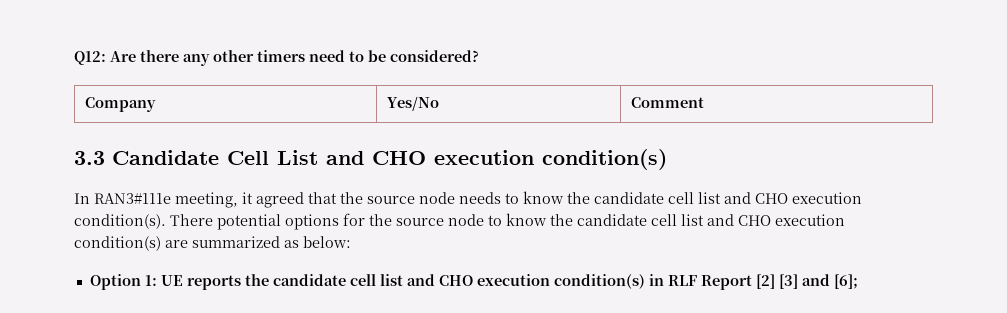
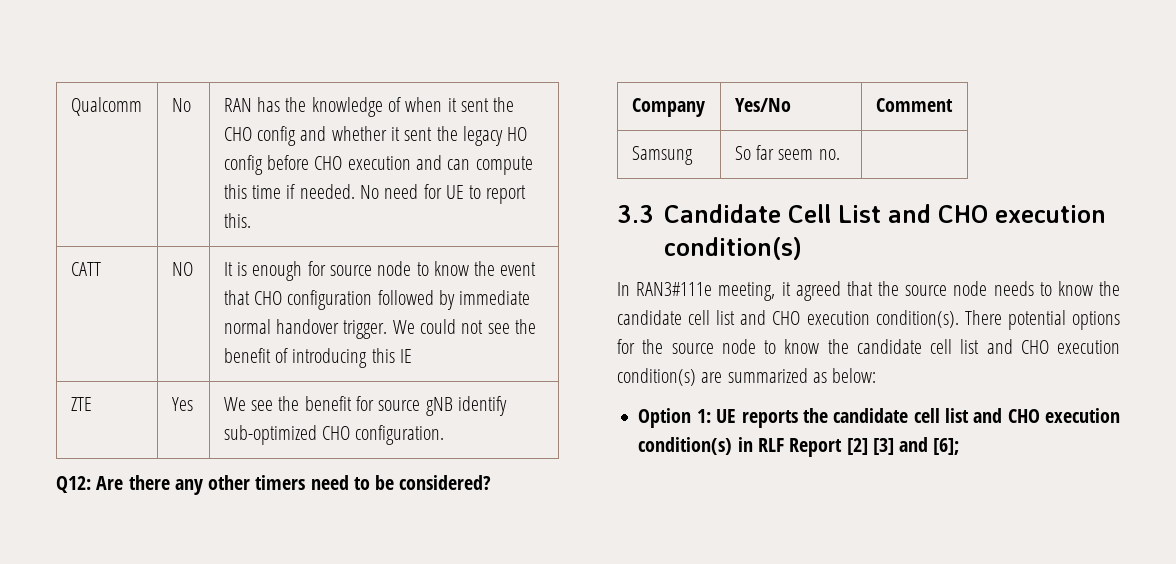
(74, 58) none -> [70,97,142,116] [171,98,191,112] [223,97,515,117] [223,126,528,146] [223,155,533,175] [223,184,527,204] [223,213,251,228] [70,262,101,276] [171,262,193,276] [223,261,537,281] [223,290,531,310] [223,319,536,339] [223,348,412,368] [70,397,92,411] [171,397,193,411] [223,396,507,416] [223,425,445,445] Qualcomm | No | RAN has the knowledge of when it sent the CHO config and whether it sent the legacy HO config before CHO execution and can compute this time if needed. No need for UE to report this. // CATT | NO | It is enough for source node to know the event that CHO configuration followed by immediate normal handover trigger. We could not see the benefit of introducing this IE // ZTE | Yes | We see the benefit for source gNB identify sub-optimized CHO configuration. //
(705, 102) none -> [631,146,693,165] [734,145,840,160] // Samsung | So far seem no. |

